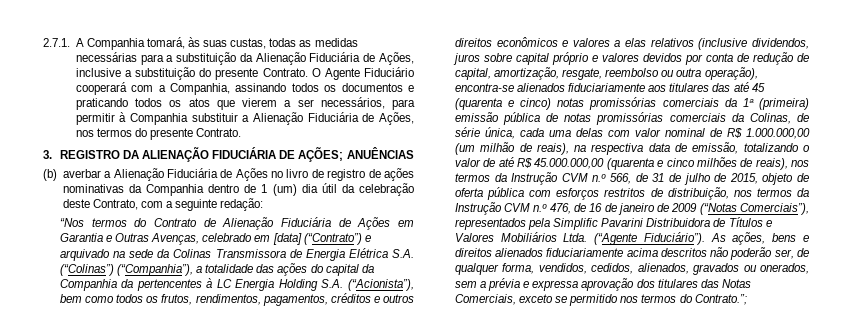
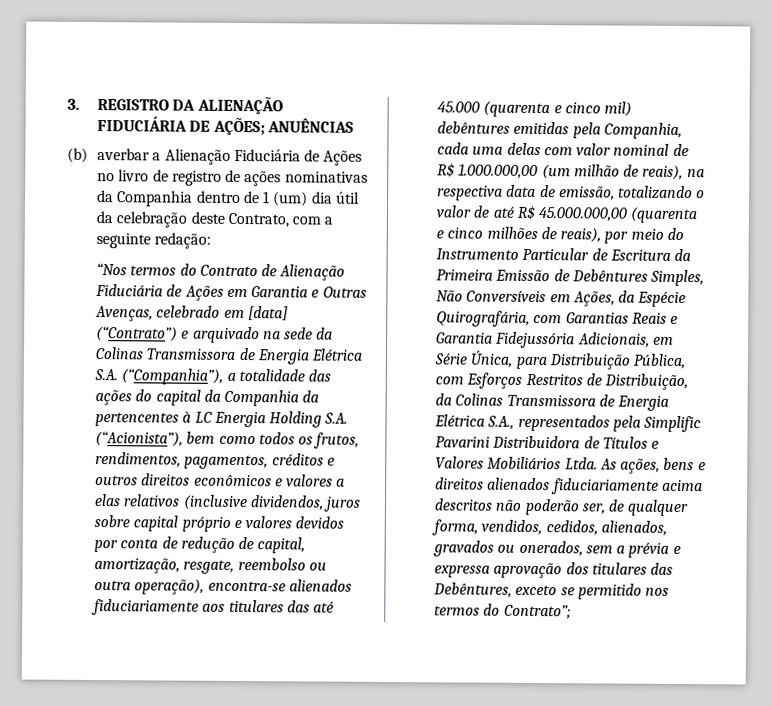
[43,37,358,50] [75,52,414,65] [75,67,414,80] [75,82,414,95] [75,97,415,110] [75,112,414,125] [75,128,242,140] 2.7.1. A Companhia tomará, às suas custas, todas as medidas necessárias para a substituição da Alienação Fiduciária de Ações, inclusive a substituição do presente Contrato. O Agente Fiduciário cooperará com a Companhia, assinando todos os documentos e praticando todos os atos que vierem a ser necessários, para permitir à Companhia substituir a Alienação Fiduciária de Ações, nos termos do presente Contrato. // -> (67, 104) none
[59,264,114,276] (“Colinas”) -> (118, 375) none
[751,83,765,92] [454,97,809,110] [454,112,809,125] [454,127,515,139] 45 (quarenta e cinco) notas promissórias comerciais da 1ª (primeira) emissão pública de notas promissórias comerciais da Colinas, de série única, -> [436,100,633,118] [436,121,682,140] 45.000 (quarenta e cinco mil) debêntures emitidas pela Companhia,
[791,160,809,167] [454,172,809,185] [454,187,809,200] [454,202,809,215] nos termos da Instrução CVM n.º 566, de 31 de julho de 2015, objeto de oferta pública com esforços restritos de distribuição, nos termos da Instrução CVM n.º 476, de 16 de janeiro de 2009 (“Notas Comerciais”), -> [604,227,685,244] [435,247,692,262] [435,269,705,287] [435,290,687,308] [435,310,679,327] [435,331,674,349] [433,350,686,370] [434,372,689,391] [434,393,670,411] [433,414,515,430] por meio do Instrumento Particular de Escritura da Primeira Emissão de Debêntures Simples, Não Conversíveis em Ações, da Espécie Quirografária, com Garantias Reais e Garantia Fidejussória Adicionais, em Série Única, para Distribuição Pública, com Esforços Restritos de Distribuição, da Colinas Transmissora de Energia Elétrica S.A.,
[594,232,705,245] (“Agente Fiduciário”). -> (598, 463) none
[721,279,751,288] [454,294,516,305] Notas Comerciais, -> [432,582,512,598] Debêntures,
[694,294,747,305] Contrato.”; -> [503,604,571,620] Contrato”;

